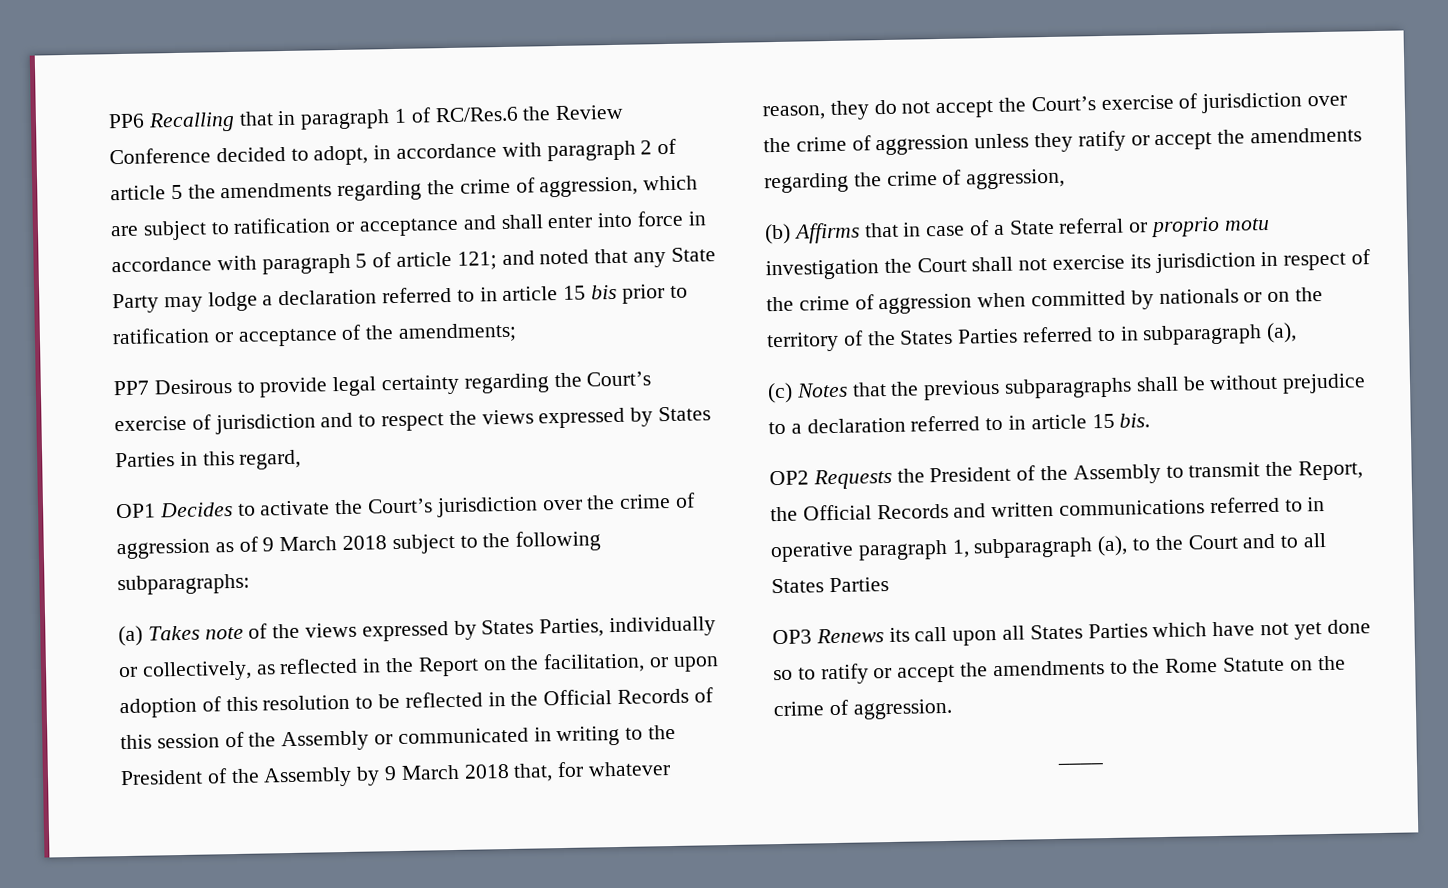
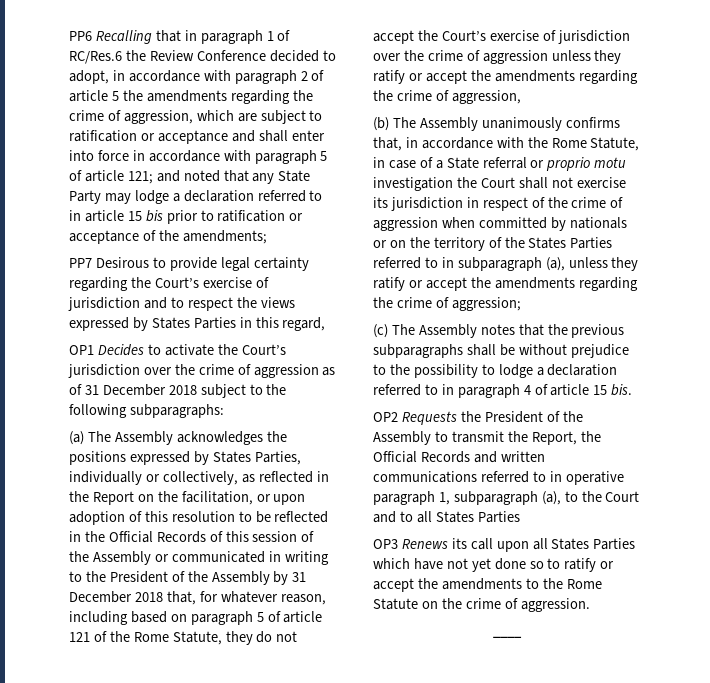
[262,536,338,552] 9 March -> [84,384,166,396] 31 December
[147,622,358,641] Takes note of the views -> [87,431,287,445] [69,451,126,465] The Assembly acknowledges the positions
[384,764,460,781] 9 March -> [292,572,307,582] [69,591,132,603] 31 December
(826, 113) none -> [69,611,323,625] [69,631,222,645] including based on paragraph 5 of article 121 of the Rome Statute,
[792,222,899,244] Affirms that -> [392,117,620,131] [373,137,640,151] The Assembly unanimously confirms that, in accordance with the Rome Statute,
[767,382,848,404] // (c) Notes -> [568,257,639,271] [373,277,638,291] [373,297,521,311] [373,324,515,338] unless they ratify or accept the amendments regarding the crime of aggression; // (c) The Assembly notes
[790,415,1027,434] a declaration referred to in -> [389,364,618,378] [373,384,548,398] the possibility to lodge a declaration referred to in paragraph 4 of

